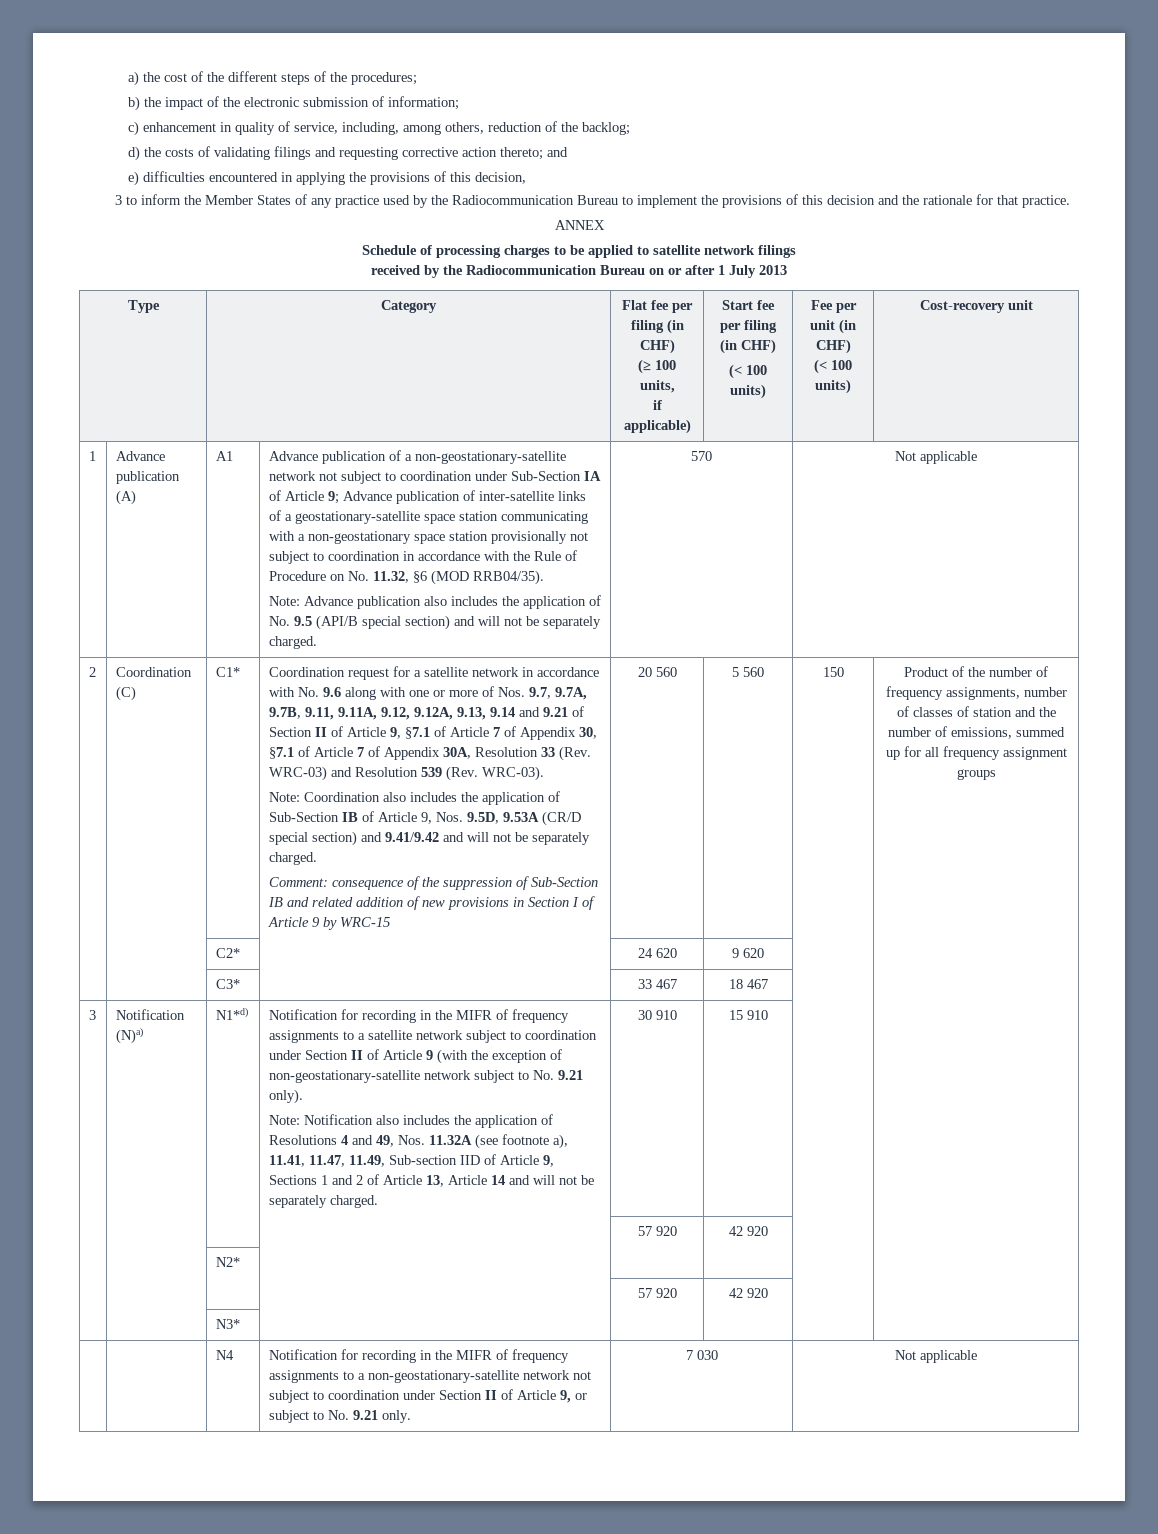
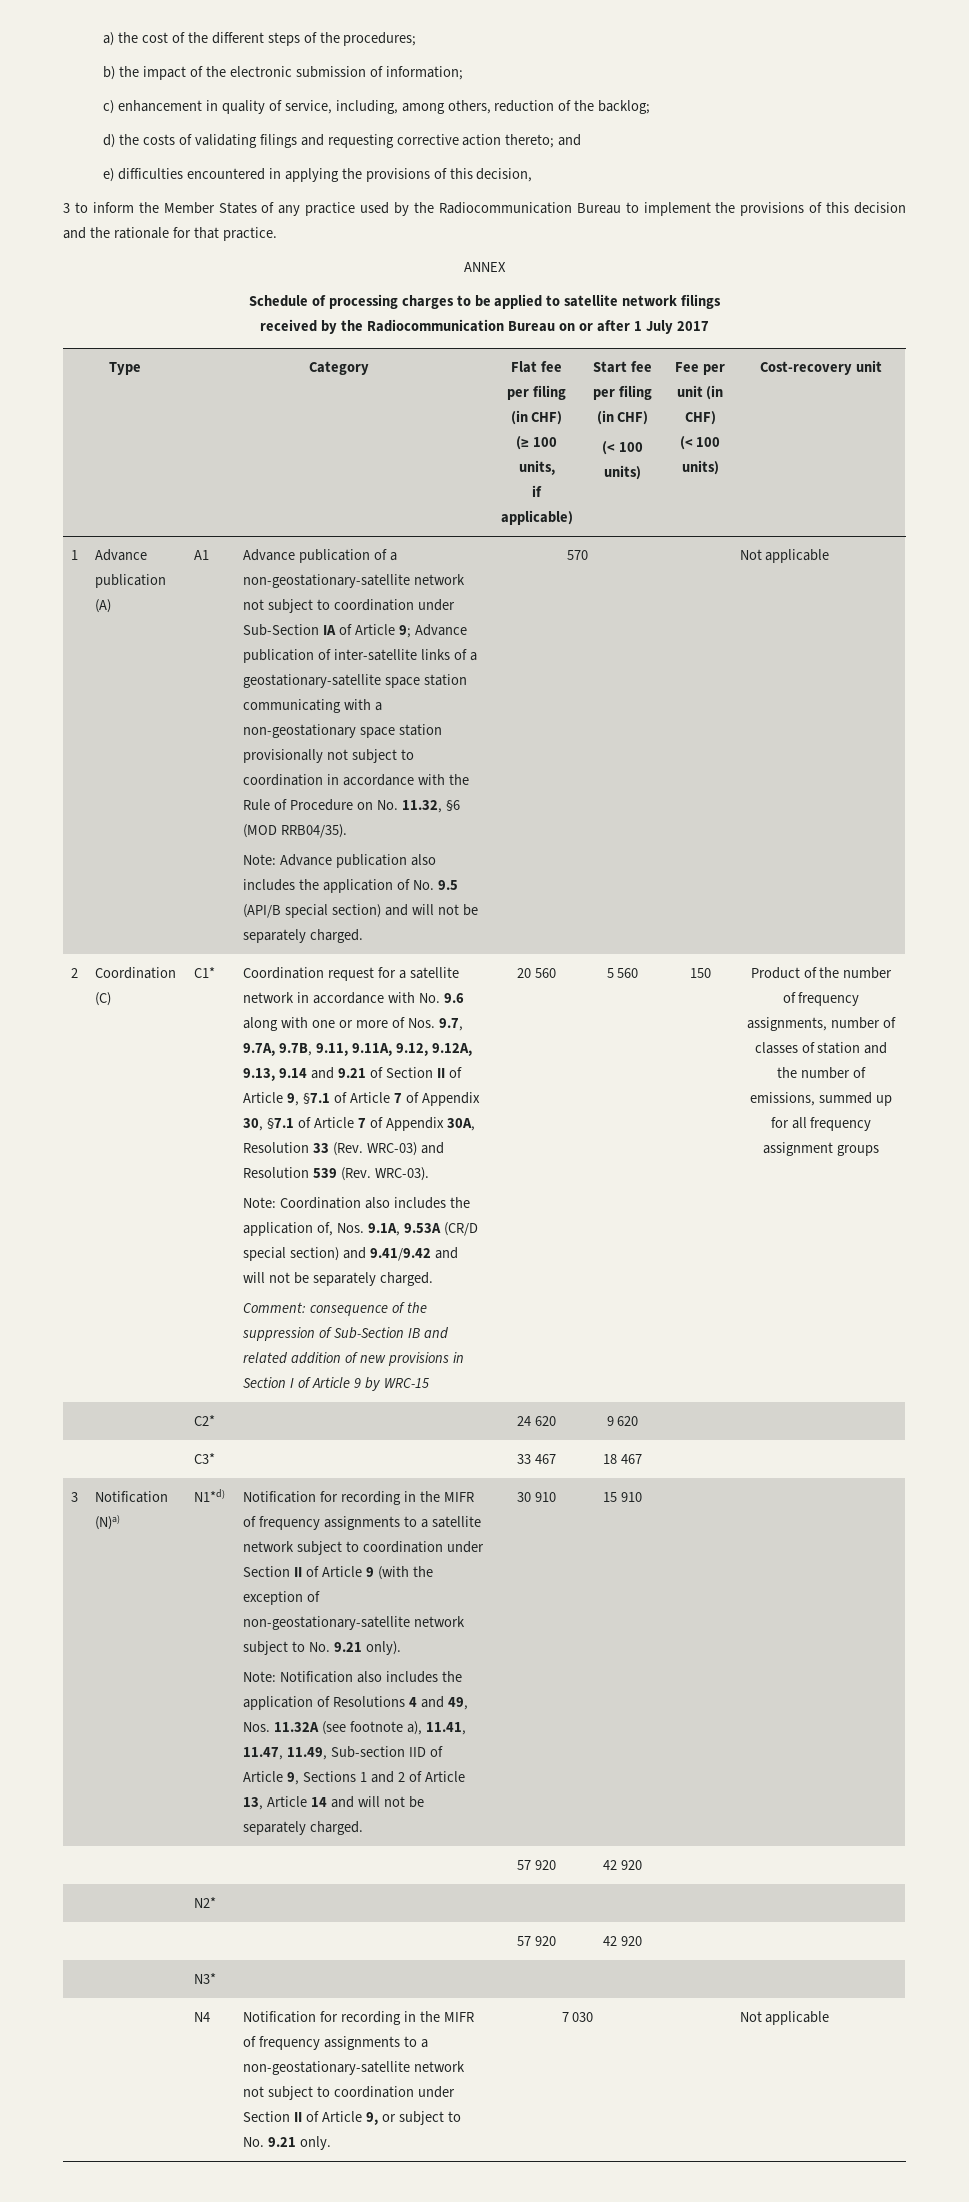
[759,265,787,275] 2013 -> [676,321,709,331] 2017
[547,791,560,802] [268,811,499,824] of Sub-Section IB of Article 9, Nos. 9.5D, -> [317,1222,401,1236] of, Nos. 9.1A,

